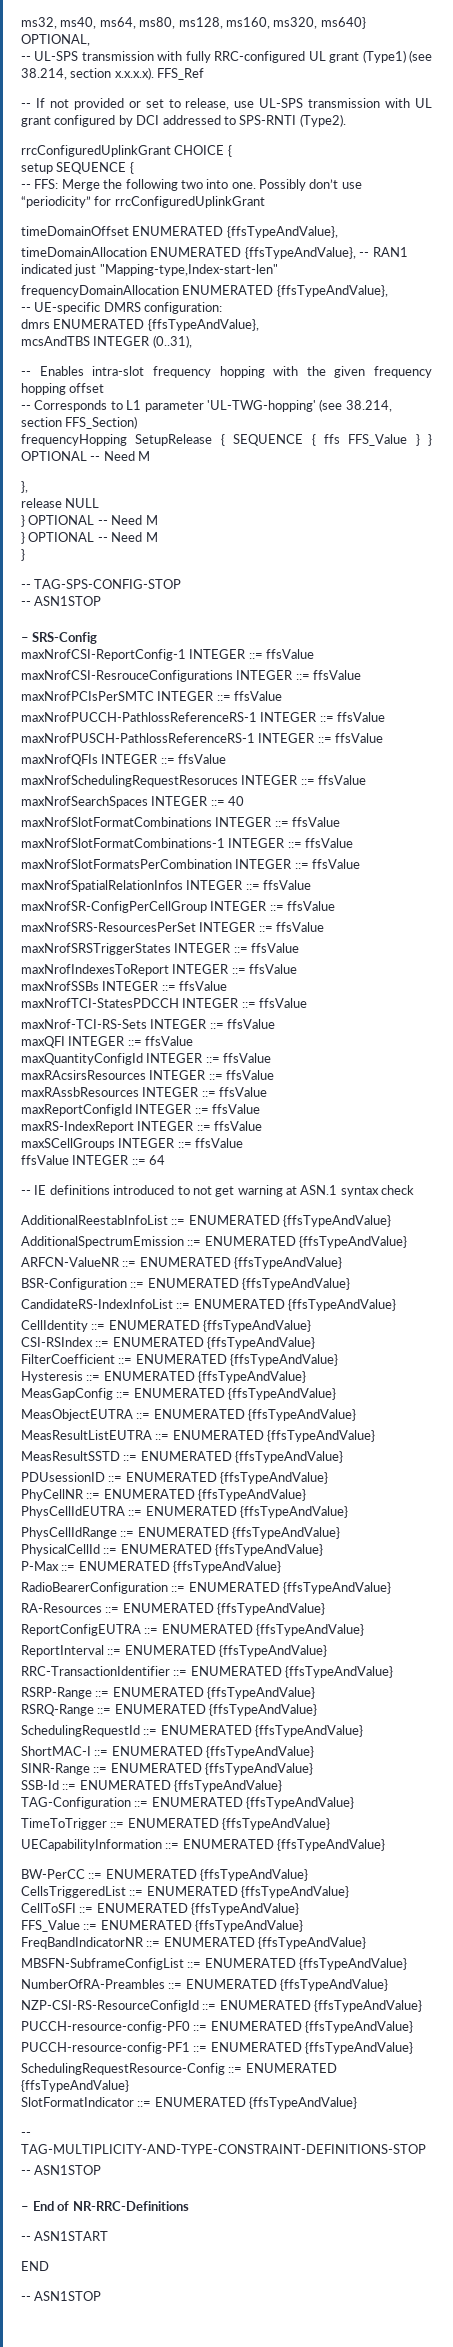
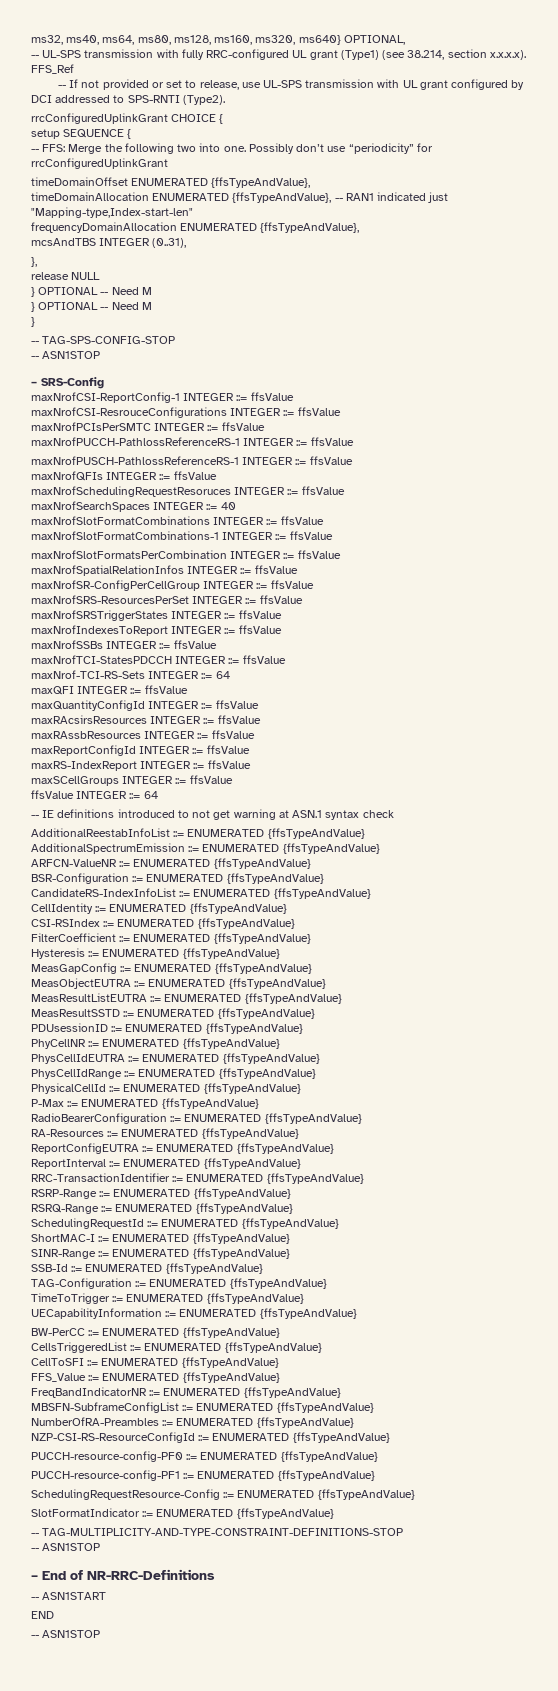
[21,302,223,314] [21,319,259,331] [21,335,192,348] [21,366,432,378] [21,383,105,395] [21,399,392,412] [21,416,138,429] [21,434,432,446] [21,451,151,461] -- UE-specific DMRS configuration: // dmrs ENUMERATED {ffsTypeAndValue}, // mcsAndTBS INTEGER (0..31), // -- Enables intra-slot frequency hopping with the given frequency hopping offset // -- Corresponds to L1 parameter 'UL-TWG-hopping' (see 38.214, section FFS_Section) // frequencyHopping SetupRelease { SEQUENCE { ffs FFS_Value } } OPTIONAL -- Need M -> [31,238,187,248] mcsAndTBS INTEGER (0..31),
[227,1019,276,1029] ffsValue -> [215,671,230,679] 64

